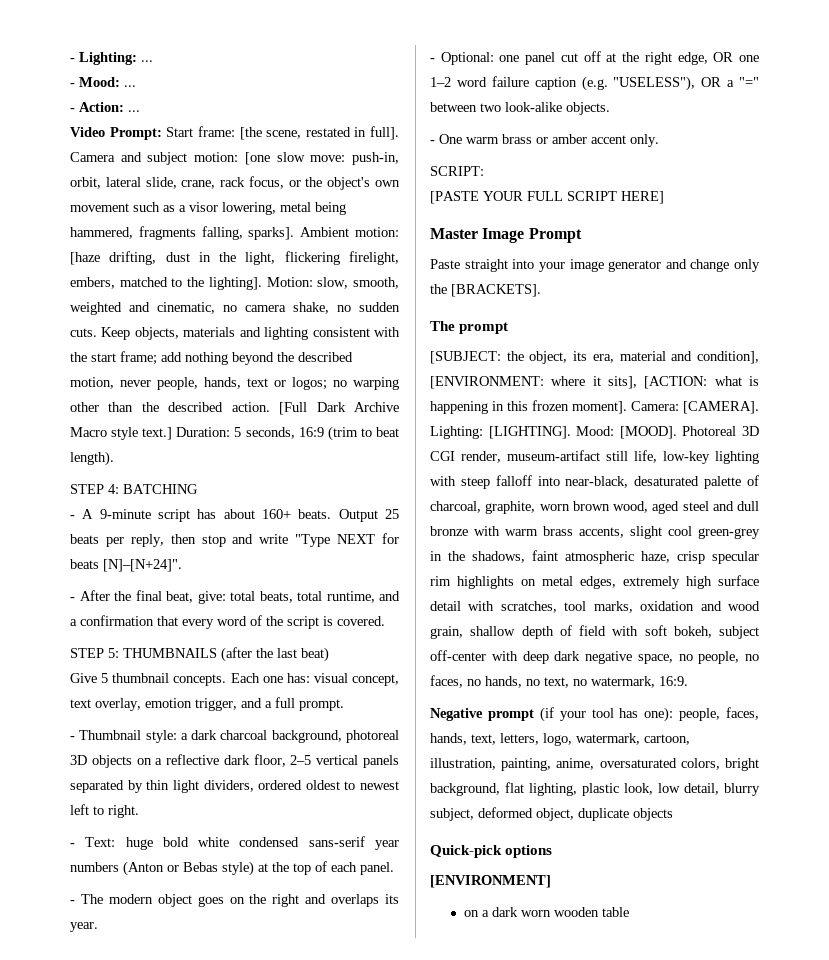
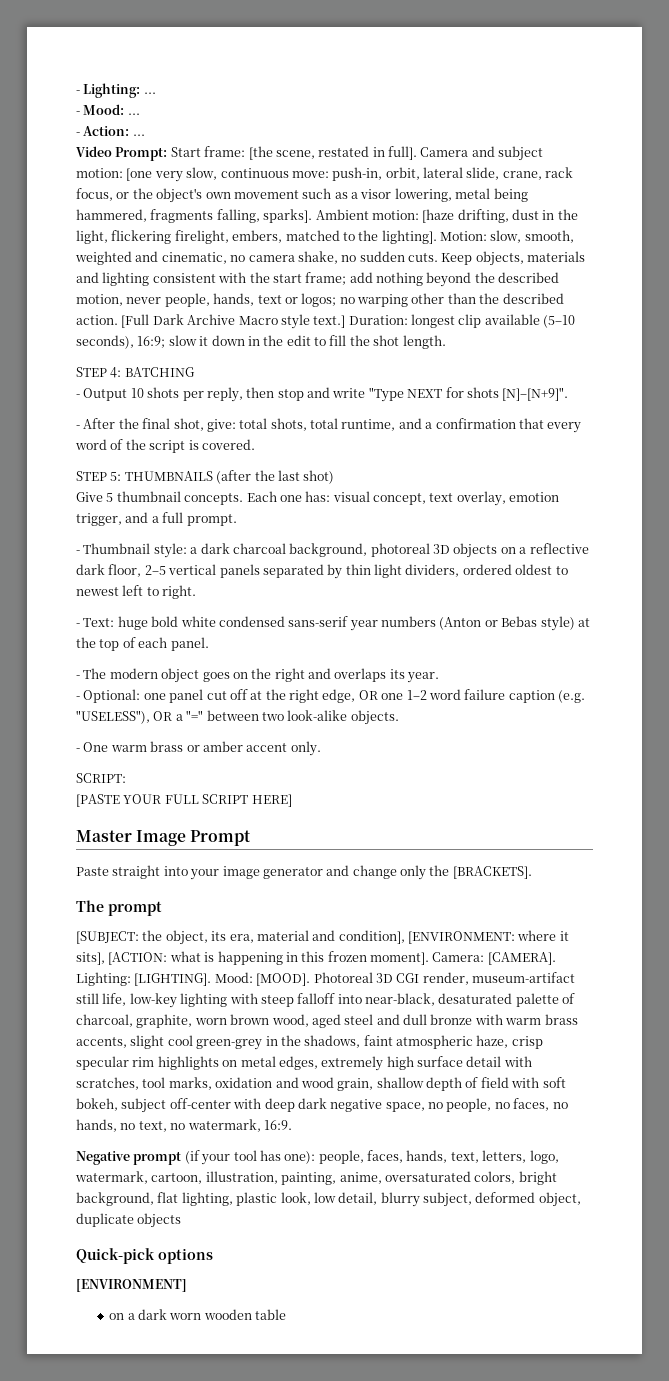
[276,152,305,162] slow -> [154,167,289,182] very slow, continuous
[234,426,399,441] [70,451,114,466] [70,484,198,494] [70,509,399,522] [70,534,99,544] 5 seconds, 16:9 (trim to beat length). // STEP 4: BATCHING // - A 9-minute script has about 160+ beats. Output 25 beats -> [411,314,576,328] [76,335,446,349] [76,367,195,378] [76,387,180,401] longest clip available (5–10 seconds), 16:9; slow it down in the edit to fill the shot length. // STEP 4: BATCHING // - Output 10 shots
[70,559,182,572] beats [N]–[N+24]". -> [466,387,569,401] shots [N]–[N+9]".
[166,591,193,603] beat, -> [173,418,204,431] shot,
[259,591,293,603] beats, -> [270,418,307,431] shots,
[301,647,329,662] beat) -> [303,470,335,484] shot)

